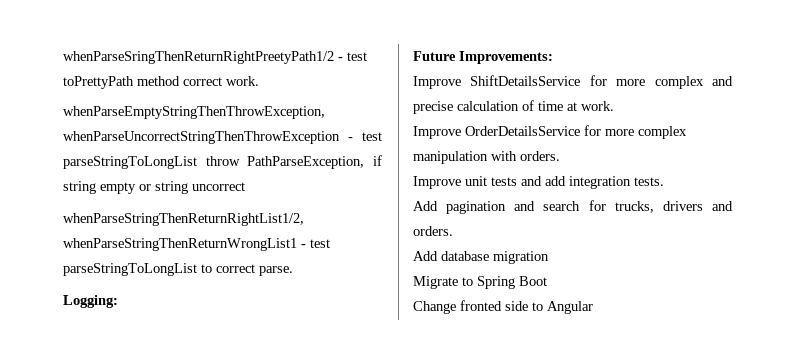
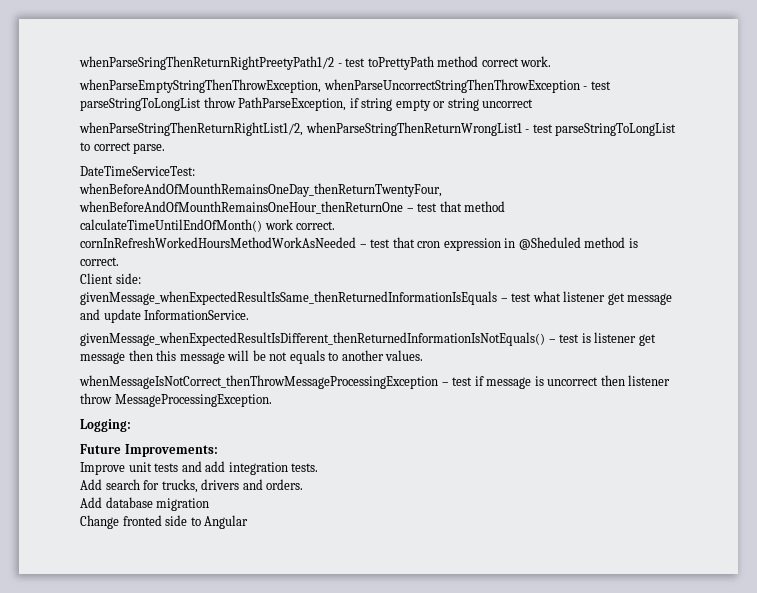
[63,295,118,308] [413,51,553,64] [413,75,733,89] [413,100,614,114] [413,125,687,139] [413,151,560,164] Logging: // Future Improvements: // Improve ShiftDetailsService for more complex and precise calculation of time at work. // Improve OrderDetailsService for more complex manipulation with orders. -> [80,166,195,176] [79,183,442,197] [79,201,506,214] [80,219,336,232] [80,237,638,251] [80,257,119,266] [80,273,141,284] [80,291,673,305] [80,309,250,323] [80,332,656,346] [80,350,424,364] [79,375,671,389] [80,393,272,407] [80,419,131,432] [80,444,218,457] DateTimeServiceTest: // whenBeforeAndOfMounthRemainsOneDay_thenReturnTwentyFour, whenBeforeAndOfMounthRemainsOneHour_thenReturnOne – test that method calculateTimeUntilEndOfMonth() work correct. // cornInRefreshWorkedHoursMethodWorkAsNeeded – test that cron expression in @Sheduled method is correct. // Client side: // givenMessage_whenExpectedResultIsSame_thenReturnedInformationIsEquals – test what listener get message and update InformationService. // givenMessage_whenExpectedResultIsDifferent_thenReturnedInformationIsNotEquals() – test is listener get message then this message will be not equals to another values. // whenMessageIsNotCorrect_thenThrowMessageProcessingException – test if message is uncorrect then listener throw MessageProcessingException. // Logging: // Future Improvements:
[446,201,536,214] pagination and -> (102, 484) none
[413,276,547,289] // Migrate to Spring Boot -> (210, 504) none

